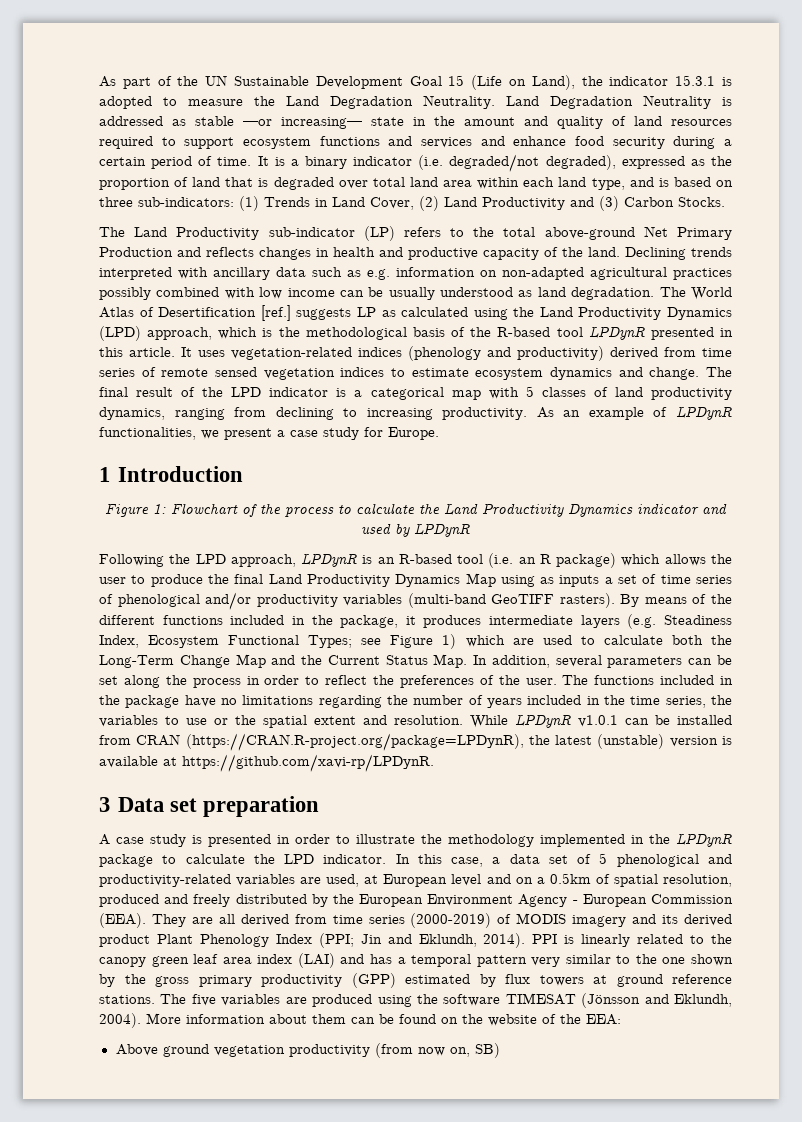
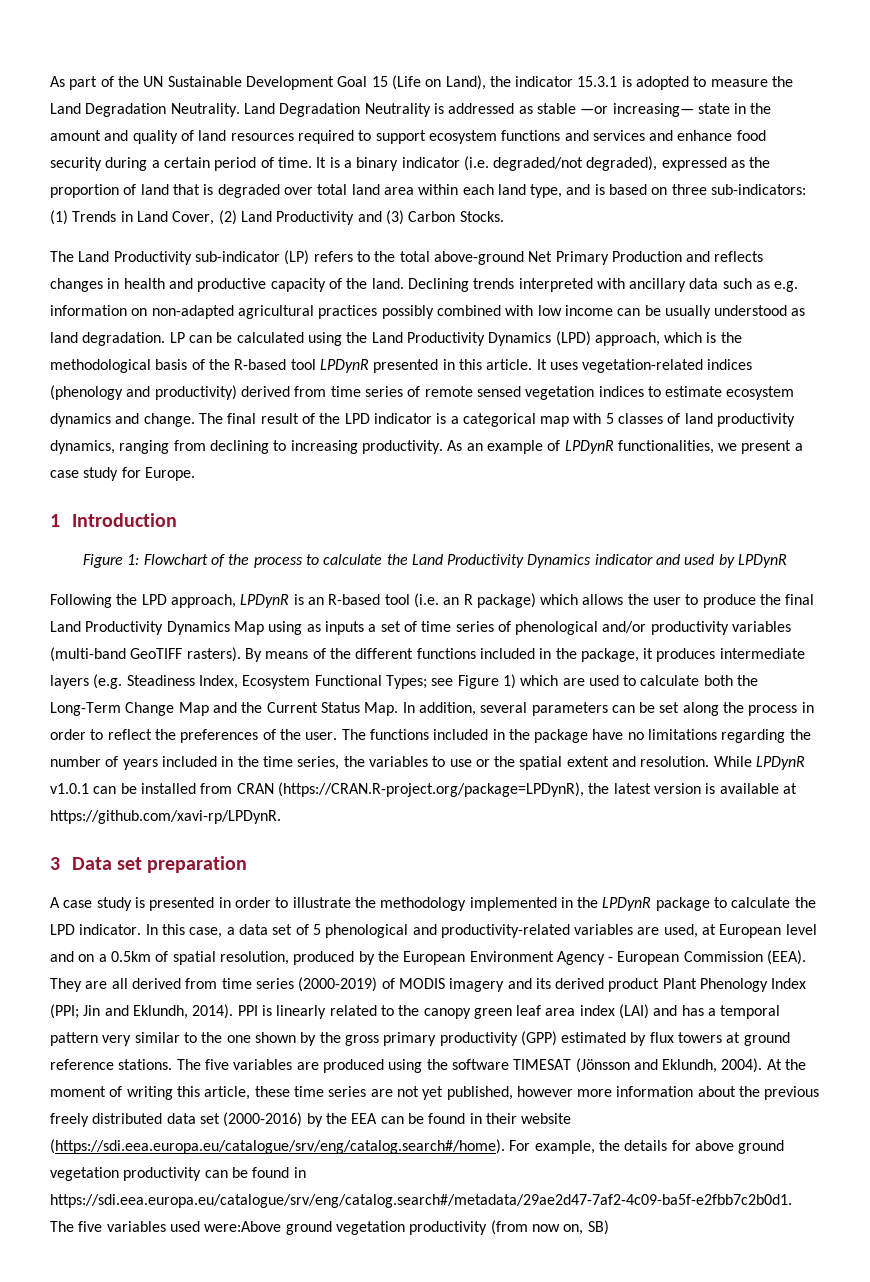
[659,287,732,300] [99,305,396,321] The World Atlas of Desertification [ref.] suggests LP as -> [169,332,233,343] LP can be
[597,734,665,749] (unstable) -> (651, 788) none
[164,894,307,907] and freely distributed -> (355, 958) none
[146,1013,621,1026] [115,1044,158,1056] More information about them can be found on the website of the EEA: // Above -> [766,1059,807,1070] [50,1086,820,1100] [50,1112,572,1127] [50,1139,785,1154] [50,1167,306,1181] [50,1194,792,1208] [50,1221,282,1232] At the moment of writing this article, these time series are not yet published, however more information about the previous freely distributed data set (2000-2016) by the EEA can be found in their website (https://sdi.eea.europa.eu/catalogue/srv/eng/catalog.search#/home). For example, the details for above ground vegetation productivity can be found in https://sdi.eea.europa.eu/catalogue/srv/eng/catalog.search#/metadata/29ae2d47-7af2-4c09-ba5f-e2fbb7c2b0d1. The five variables used were:Above

